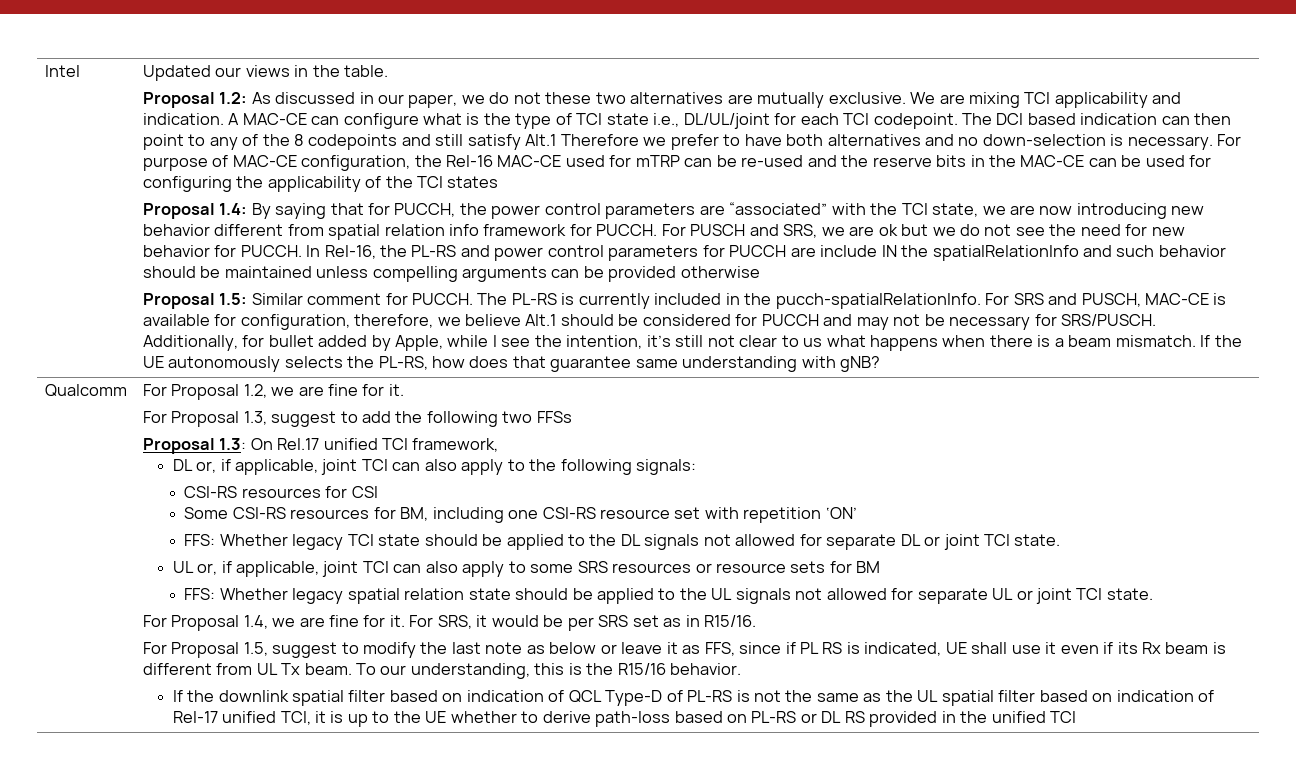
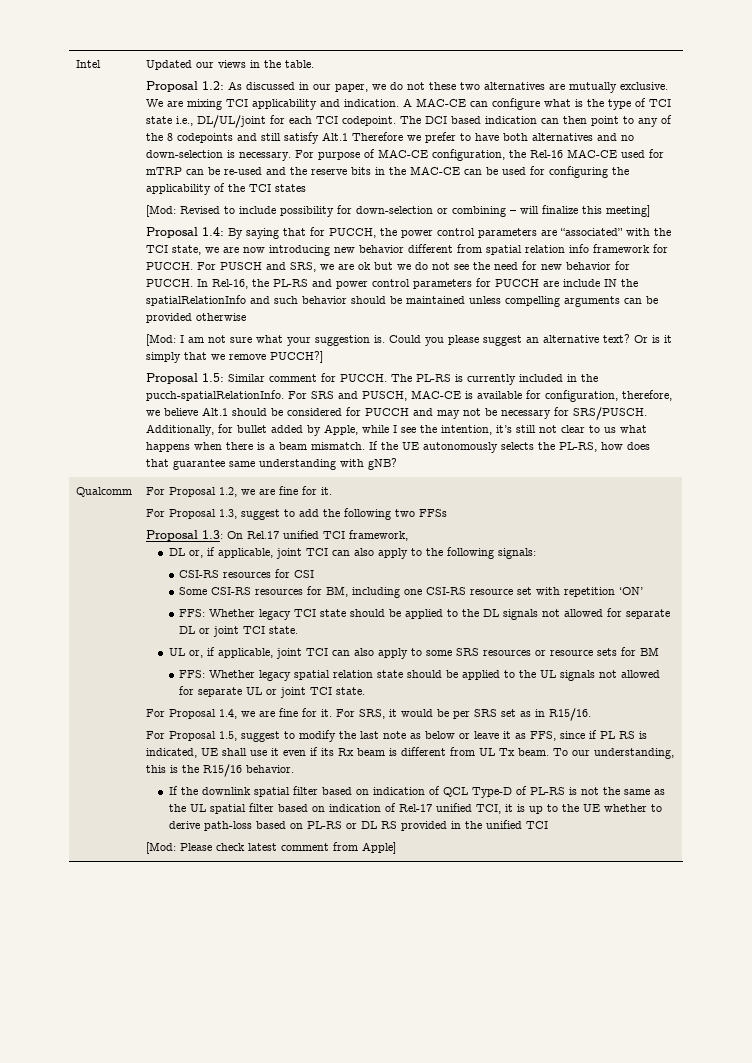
(499, 182) none -> [145,205,650,217] // [Mod: Revised to include possibility for down-selection or combining – will finalize this meeting]
(760, 272) none -> [145,334,672,346] [145,351,323,363] // [Mod: I am not sure what your suggestion is. Could you please suggest an alternative text? Or is it simply that we remove PUCCH?]
(1077, 717) none -> [145,842,396,854] // [Mod: Please check latest comment from Apple]

